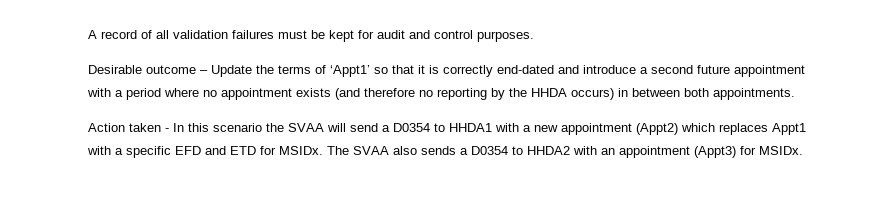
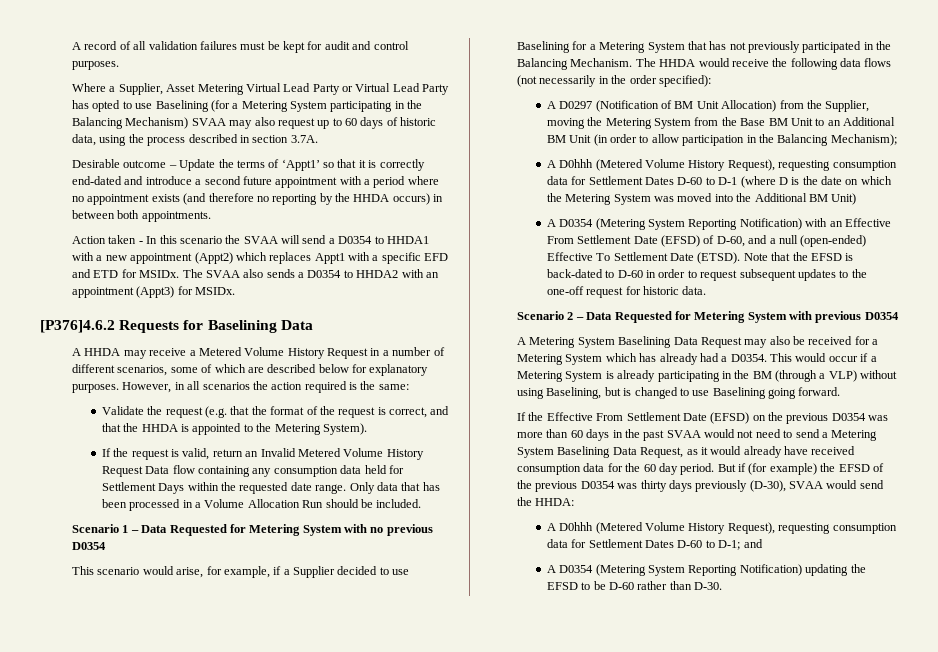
(535, 36) none -> [72,83,450,95] [72,100,423,112] [72,117,437,129] [72,134,318,146] // Where a Supplier, Asset Metering Virtual Lead Party or Virtual Lead Party has opted to use Baselining (for a Metering System participating in the Balancing Mechanism) SVAA may also request up to 60 days of historic data, using the process described in section 3.7A.
(804, 150) none -> [40,320,313,333] [72,347,445,359] [72,364,429,376] [72,381,409,393] [101,406,450,418] [101,423,367,435] [101,448,424,460] [101,465,404,477] [101,482,440,494] [101,499,422,511] [72,524,433,536] [72,542,107,550] [72,566,410,578] [517,41,892,53] [517,58,892,70] [517,75,711,87] [546,100,870,112] [546,117,896,129] [546,134,897,146] [546,159,897,171] [546,176,892,188] [546,193,857,205] [546,218,891,230] [546,235,867,247] [546,252,854,264] [546,269,867,281] [546,286,707,298] [517,311,899,323] [517,336,879,348] [517,353,877,365] [517,370,898,382] [517,387,841,399] [517,412,889,424] [517,429,878,441] [517,446,856,458] [517,463,884,475] [517,480,884,492] [517,497,575,506] [546,522,897,534] [546,539,763,550] [546,564,866,576] [546,581,723,590] // [P376]4.6.2 Requests for Baselining Data // A HHDA may receive a Metered Volume History Request in a number of different scenarios, some of which are described below for explanatory purposes. However, in all scenarios the action required is the same: // Validate the request (e.g. that the format of the request is correct, and that the HHDA is appointed to the Metering System). // If the request is valid, return an Invalid Metered Volume History Request Data flow containing any consumption data held for Settlement Days within the requested date range. Only data that has been processed in a Volume Allocation Run should be included. // Scenario 1 – Data Requested for Metering System with no previous D0354 // This scenario would arise, for example, if a Supplier decided to use Baselining for a Metering System that has not previously participated in the Balancing Mechanism. The HHDA would receive the following data flows (not necessarily in the order specified): // A D0297 (Notification of BM Unit Allocation) from the Supplier, moving the Metering System from the Base BM Unit to an Additional BM Unit (in order to allow participation in the Balancing Mechanism); // A D0hhh (Metered Volume History Request), requesting consumption data for Settlement Dates D-60 to D-1 (where D is the date on which the Metering System was moved into the Additional BM Unit) // A D0354 (Metering System Reporting Notification) with an Effective From Settlement Date (EFSD) of D-60, and a null (open-ended) Effective To Settlement Date (ETSD). Note that the EFSD is back-dated to D-60 in order to request subsequent updates to the one-off request for historic data. // Scenario 2 – Data Requested for Metering System with previous D0354 // A Metering System Baselining Data Request may also be received for a Metering System which has already had a D0354. This would occur if a Metering System is already participating in the BM (through a VLP) without using Baselining, but is changed to use Baselining going forward. // If the Effective From Settlement Date (EFSD) on the previous D0354 was more than 60 days in the past SVAA would not need to send a Metering System Baselining Data Request, as it would already have received consumption data for the 60 day period. But if (for example) the EFSD of the previous D0354 was thirty days previously (D-30), SVAA would send the HHDA: // A D0hhh (Metered Volume History Request), requesting consumption data for Settlement Dates D-60 to D-1; and // A D0354 (Metering System Reporting Notification) updating the EFSD to be D-60 rather than D-30.

